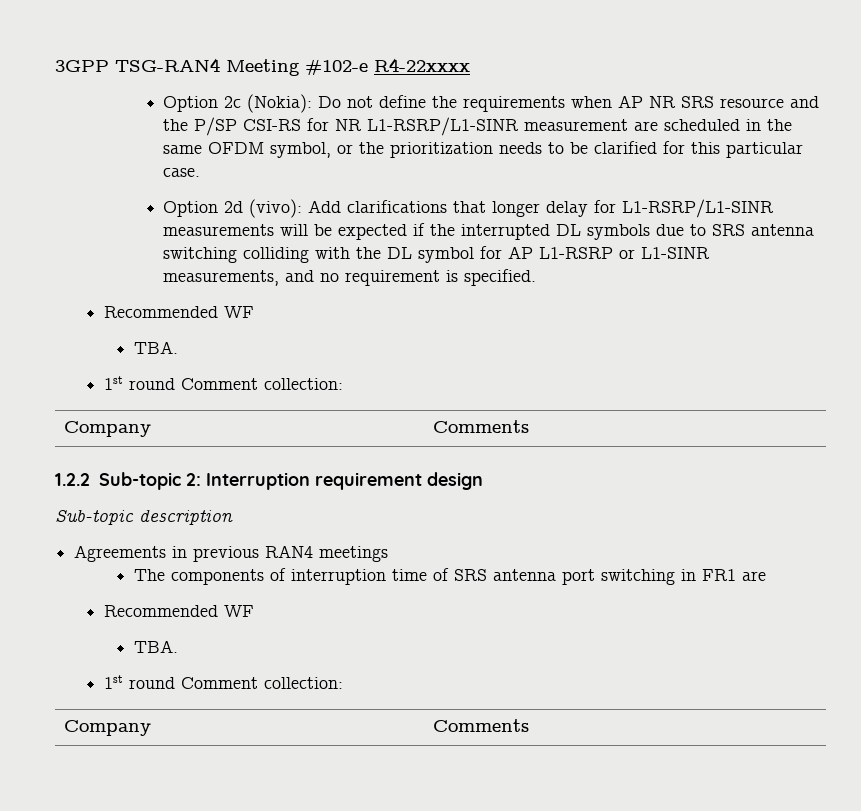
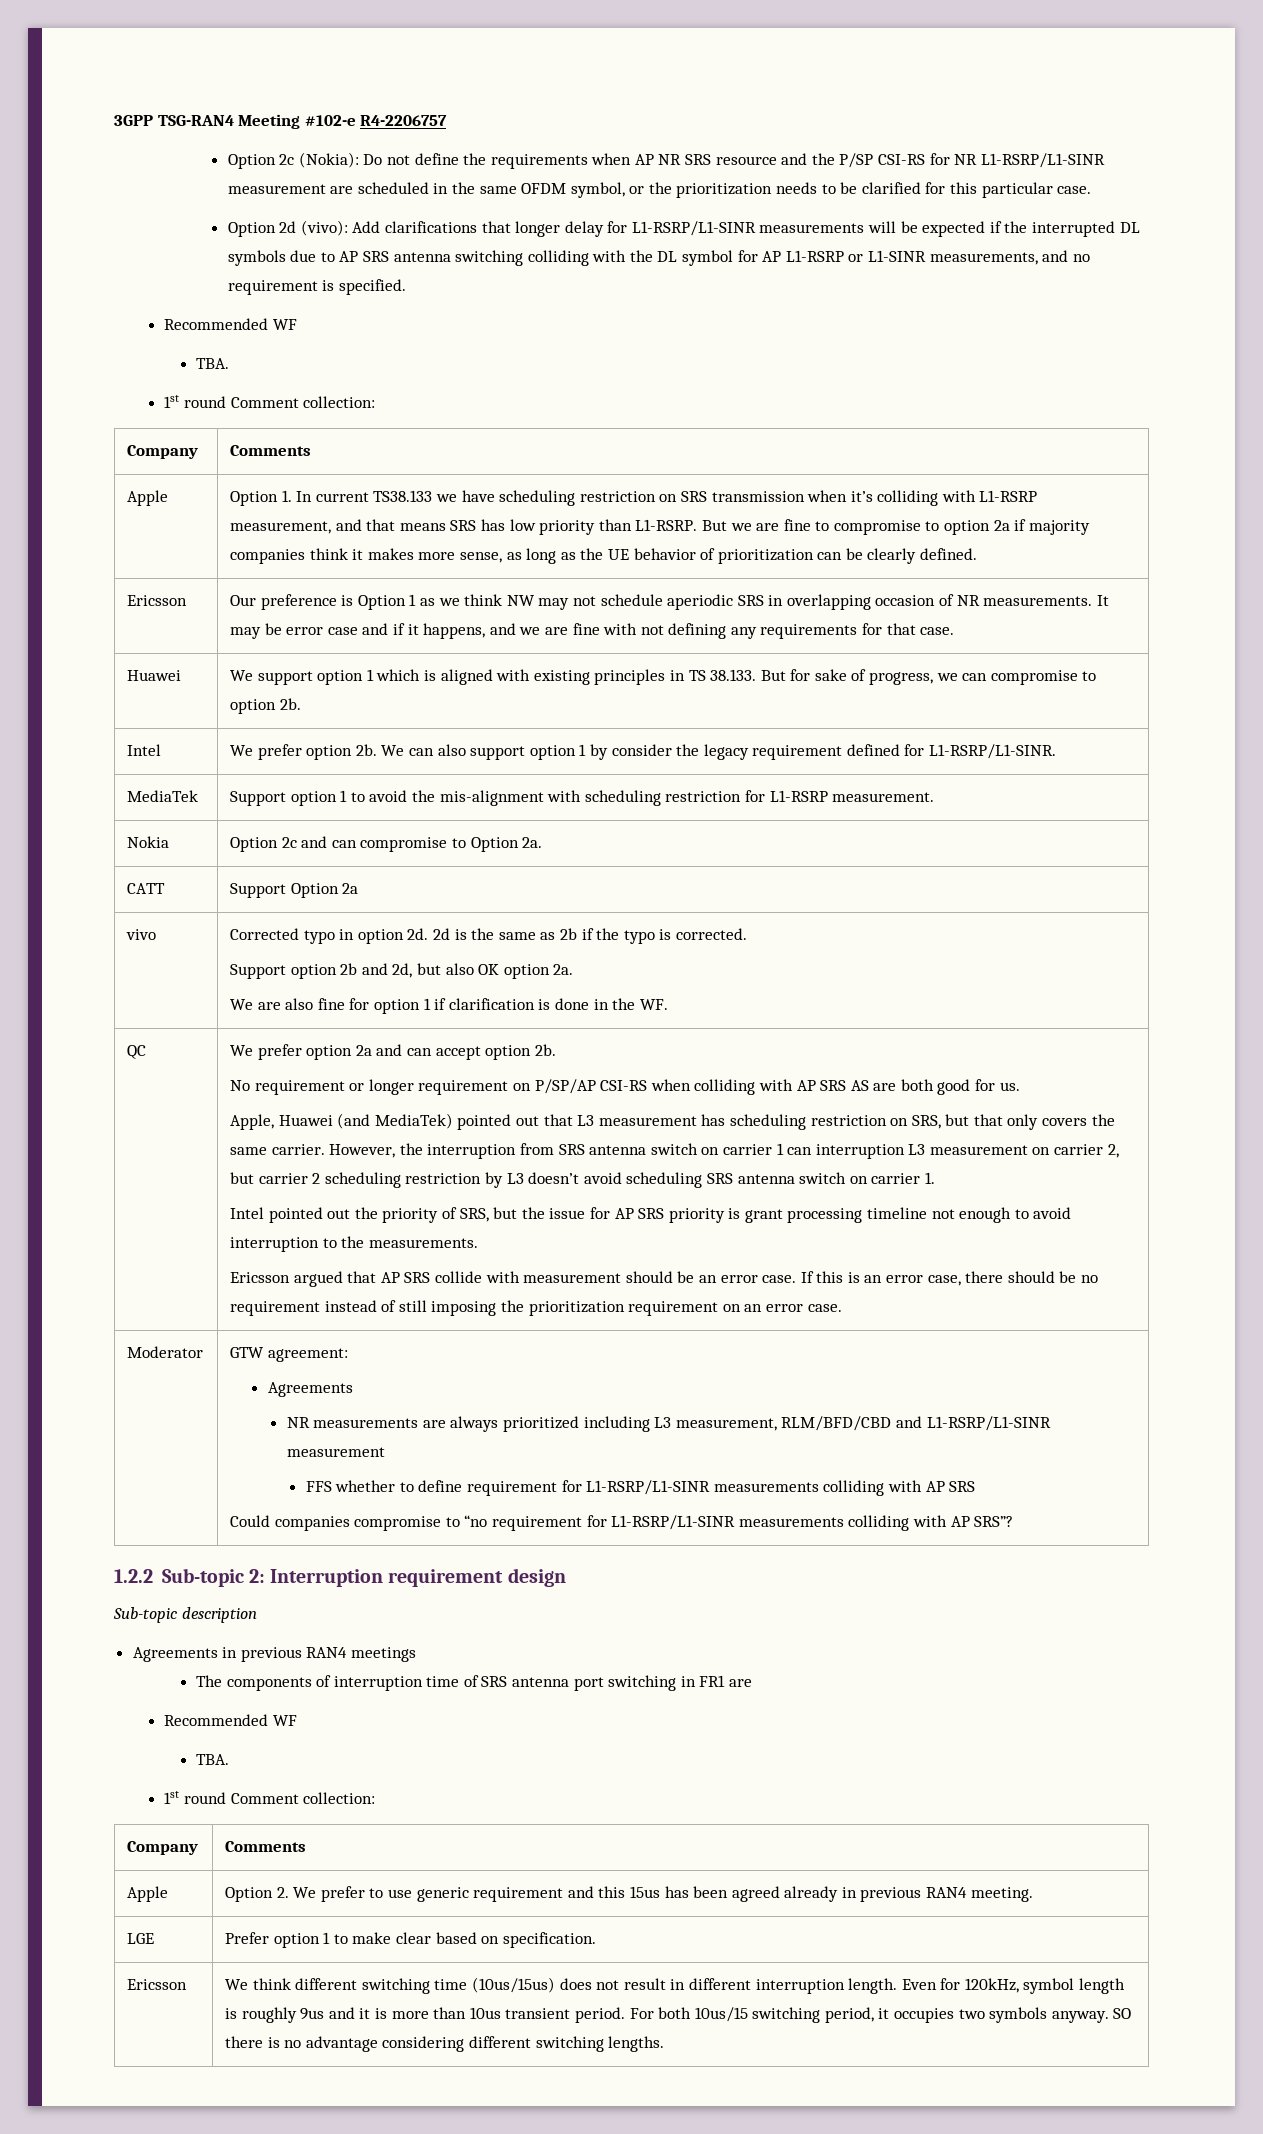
[374,58,470,72] R4-22xxxx -> [360,115,448,126] R4-2206757
(707, 230) none -> [339,251,359,262] AP
(530, 426) none -> [127,490,169,506] [230,490,1038,506] [230,519,1090,535] [230,548,978,564] [127,595,188,606] [230,594,1109,610] [230,623,955,639] [127,670,182,681] [230,669,1097,685] [230,698,301,714] [127,744,162,756] [230,744,1057,760] [127,790,199,802] [230,790,935,806] [127,836,170,848] [230,836,543,852] [127,883,166,894] [230,883,359,898] [126,929,157,940] [230,928,747,944] [230,963,574,979] [230,998,668,1014] [127,1045,147,1059] [230,1044,556,1060] [230,1079,1020,1095] [230,1113,1115,1130] [230,1143,1119,1159] [230,1172,935,1188] [230,1207,1072,1223] [230,1236,478,1252] [230,1271,1099,1287] [230,1300,842,1316] [127,1346,204,1358] [230,1347,348,1362] [267,1382,353,1397] [286,1416,1051,1432] [286,1447,385,1457] [305,1480,976,1496] [230,1515,1014,1531] // Apple | Option 1. In current TS38.133 we have scheduling restriction on SRS transmission when it’s colliding with L1-RSRP measurement, and that means SRS has low priority than L1-RSRP. But we are fine to compromise to option 2a if majority companies think it makes more sense, as long as the UE behavior of prioritization can be clearly defined. // Ericsson | Our preference is Option 1 as we think NW may not schedule aperiodic SRS in overlapping occasion of NR measurements. It may be error case and if it happens, and we are fine with not defining any requirements for that case. // Huawei | We support option 1 which is aligned with existing principles in TS 38.133. But for sake of progress, we can compromise to option 2b. // Intel | We prefer option 2b. We can also support option 1 by consider the legacy requirement defined for L1-RSRP/L1-SINR. // MediaTek | Support option 1 to avoid the mis-alignment with scheduling restriction for L1-RSRP measurement. // Nokia | Option 2c and can compromise to Option 2a. // CATT | Support Option 2a // vivo | Corrected typo in option 2d. 2d is the same as 2b if the typo is corrected. // Support option 2b and 2d, but also OK option 2a. // We are also fine for option 1 if clarification is done in the WF. // QC | We prefer option 2a and can accept option 2b. // No requirement or longer requirement on P/SP/AP CSI-RS when colliding with AP SRS AS are both good for us. // Apple, Huawei (and MediaTek) pointed out that L3 measurement has scheduling restriction on SRS, but that only covers the same carrier. However, the interruption from SRS antenna switch on carrier 1 can interruption L3 measurement on carrier 2, but carrier 2 scheduling restriction by L3 doesn’t avoid scheduling SRS antenna switch on carrier 1. // Intel pointed out the priority of SRS, but the issue for AP SRS priority is grant processing timeline not enough to avoid interruption to the measurements. // Ericsson argued that AP SRS collide with measurement should be an error case. If this is an error case, there should be no requirement instead of still imposing the prioritization requirement on an error case. // Moderator | GTW agreement: // Agreements // NR measurements are always prioritized including L3 measurement, RLM/BFD/CBD and L1-RSRP/L1-SINR measurement // FFS whether to define requirement for L1-RSRP/L1-SINR measurements colliding with AP SRS // Could companies compromise to “no requirement for L1-RSRP/L1-SINR measurements colliding with AP SRS”?
(530, 725) none -> [127,1886,169,1902] [225,1886,1033,1902] [127,1933,155,1944] [225,1932,596,1948] [127,1979,188,1990] [225,1977,1126,1994] [225,2007,1132,2023] [225,2036,665,2052] // Apple | Option 2. We prefer to use generic requirement and this 15us has been agreed already in previous RAN4 meeting. // LGE | Prefer option 1 to make clear based on specification. // Ericsson | We think different switching time (10us/15us) does not result in different interruption length. Even for 120kHz, symbol length is roughly 9us and it is more than 10us transient period. For both 10us/15 switching period, it occupies two symbols anyway. SO there is no advantage considering different switching lengths.

